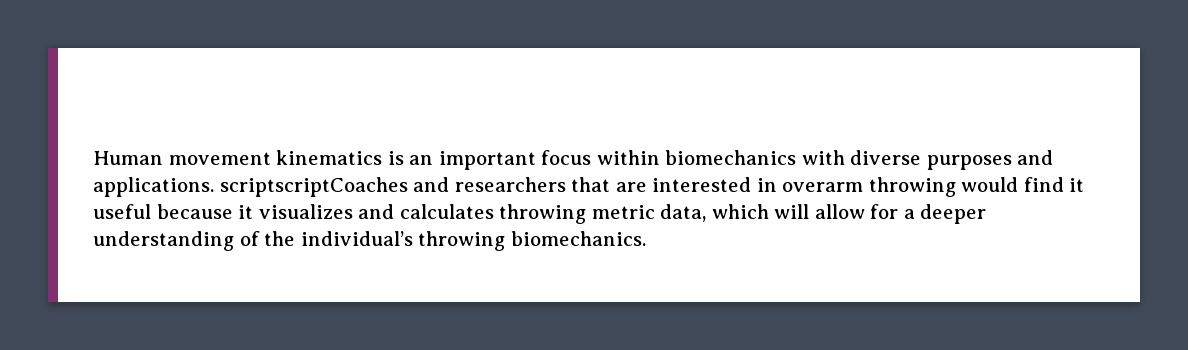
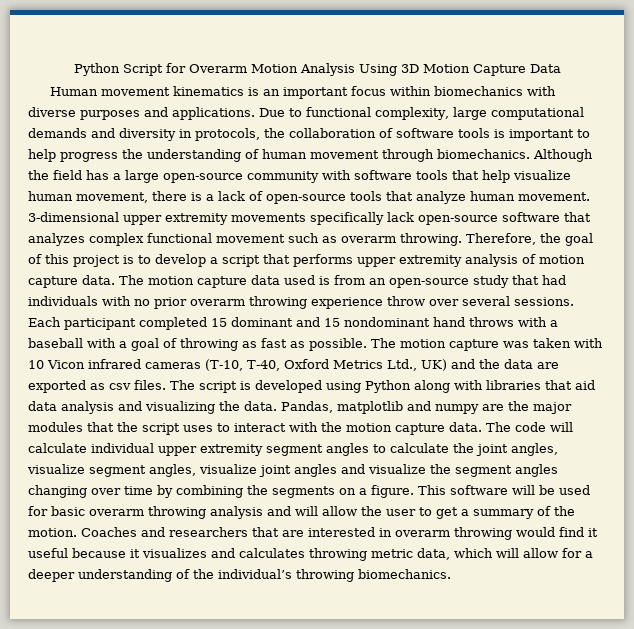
(93, 158) none -> [73,63,561,76] Python Script for Overarm Motion Analysis Using 3D Motion Capture Data //
[219,177,408,197] scriptscriptCoaches -> [259,107,584,120] [28,128,590,141] [28,149,593,162] [28,170,571,183] [28,191,590,204] [28,212,591,225] [28,233,593,246] [28,254,585,267] [28,275,566,288] [28,296,574,309] [28,317,558,330] [28,338,603,351] [28,359,559,371] [28,380,595,393] [28,401,572,414] [28,422,573,435] [28,443,558,456] [27,464,558,477] [28,485,590,498] [28,506,575,519] [28,527,137,537] Due to functional complexity, large computational demands and diversity in protocols, the collaboration of software tools is important to help progress the understanding of human movement through biomechanics. Although the field has a large open-source community with software tools that help visualize human movement, there is a lack of open-source tools that analyze human movement. 3-dimensional upper extremity movements specifically lack open-source software that analyzes complex functional movement such as overarm throwing. Therefore, the goal of this project is to develop a script that performs upper extremity analysis of motion capture data. The motion capture data used is from an open-source study that had individuals with no prior overarm throwing experience throw over several sessions. Each participant completed 15 dominant and 15 nondominant hand throws with a baseball with a goal of throwing as fast as possible. The motion capture was taken with 10 Vicon infrared cameras (T-10, T-40, Oxford Metrics Ltd., UK) and the data are exported as csv files. The script is developed using Python along with libraries that aid data analysis and visualizing the data. Pandas, matplotlib and numpy are the major modules that the script uses to interact with the motion capture data. The code will calculate individual upper extremity segment angles to calculate the joint angles, visualize segment angles, visualize joint angles and visualize the segment angles changing over time by combining the segments on a figure. This software will be used for basic overarm throwing analysis and will allow the user to get a summary of the motion. Coaches

